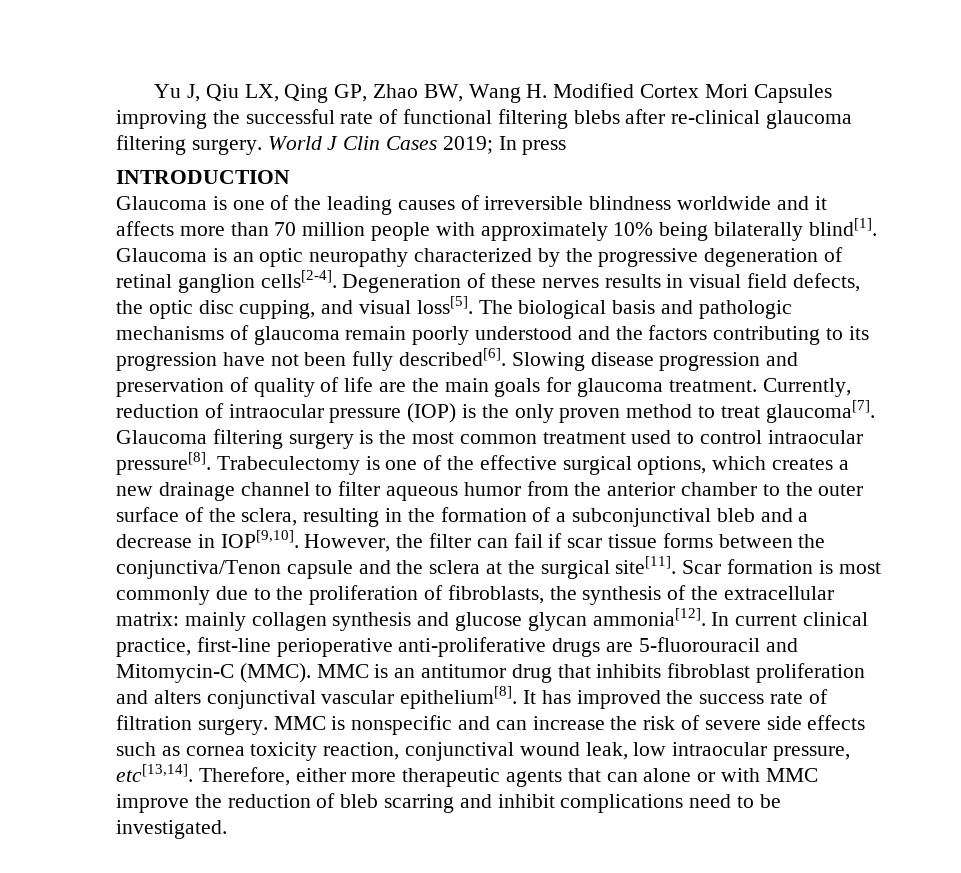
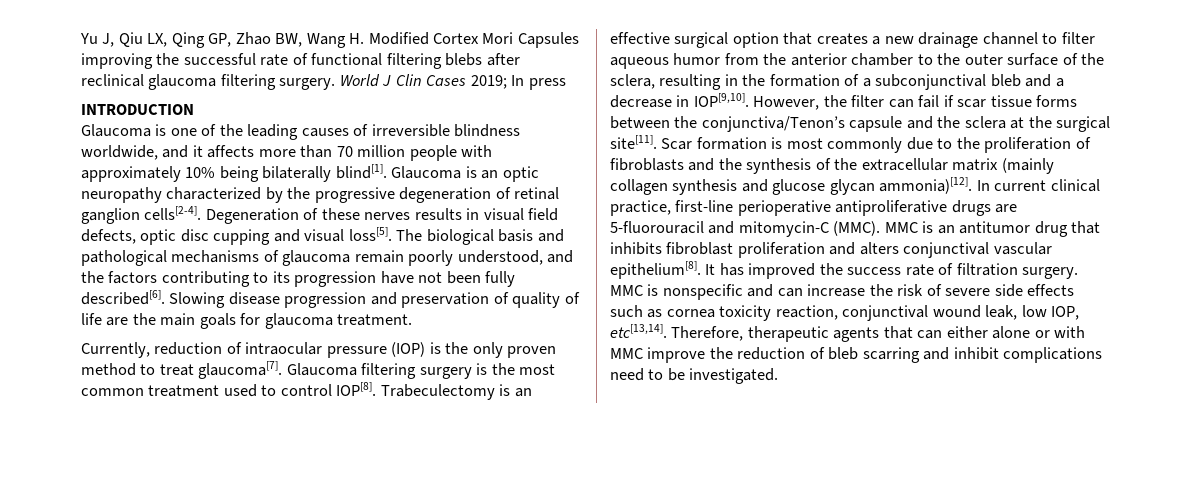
[671,110,761,124] re-clinical -> [81,74,144,87] reclinical
[677,196,772,210] worldwide -> [81,145,158,160] worldwide,
[116,300,143,314] the -> (136, 236) none
[239,300,316,319] cupping, -> [213,229,271,245] cupping
[698,300,792,319] pathologic -> [81,250,167,266] pathological
[475,326,573,340] understood -> [457,250,543,265] understood,
(757, 386) none -> (413, 320) //
[767,430,863,444] [116,452,767,475] intraocular pressure[8]. Trabeculectomy is one of the effective surgical options, which -> [336,382,532,400] [610,32,813,48] IOP[8]. Trabeculectomy is an effective surgical option that
[116,560,281,579] conjunctiva/Tenon -> [701,116,845,132] conjunctiva/Tenon’s
[447,585,544,604] fibroblasts, -> [610,158,715,171] fibroblasts and
[116,612,246,631] matrix: mainly -> [952,158,1054,174] matrix (mainly
[592,608,706,626] ammonia[12]. -> [879,177,973,194] ammonia)[12].
[398,637,547,657] anti-proliferative -> [835,200,948,216] antiproliferative
[116,664,234,683] Mitomycin-C -> [738,221,829,237] mitomycin-C
[672,742,851,761] [116,764,397,786] intraocular pressure, etc[13,14]. Therefore, either more -> [1051,306,1080,320] [610,324,744,341] IOP, etc[13,14]. Therefore,
(638, 777) none -> [946,326,988,338] either

